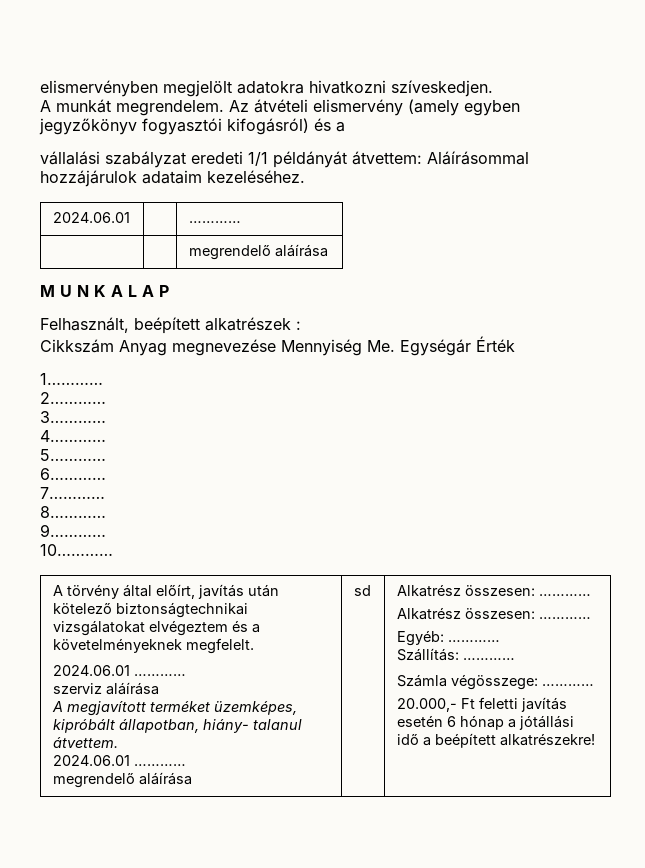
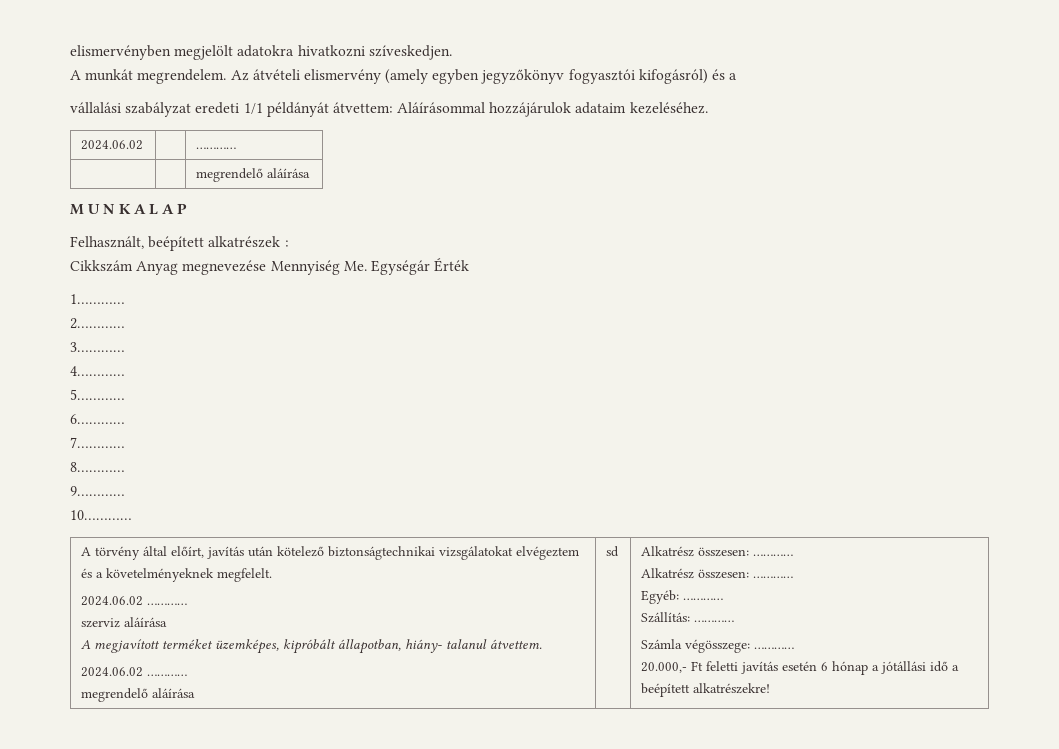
[52,212,130,223] 2024.06.01 -> [81,140,144,150] 2024.06.02
[52,665,130,676] 2024.06.01 -> [81,596,144,606] 2024.06.02
[52,755,130,766] 2024.06.01 -> [81,667,144,677] 2024.06.02

